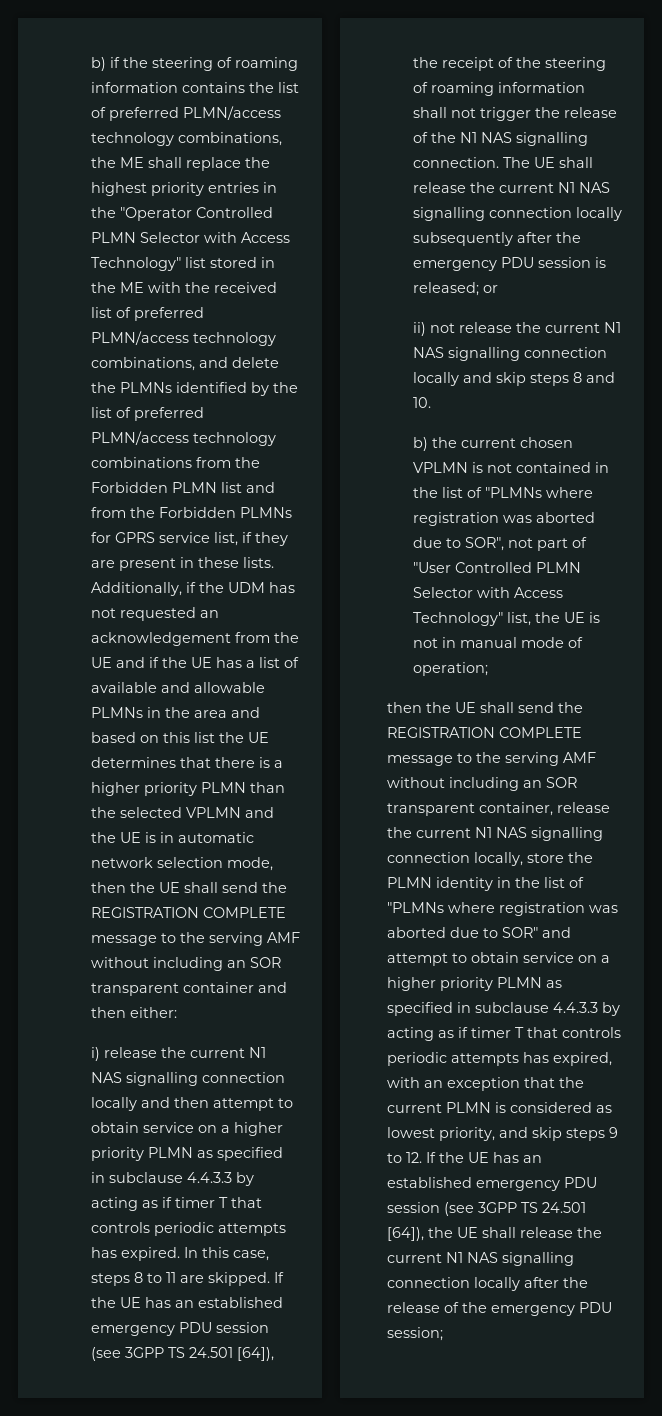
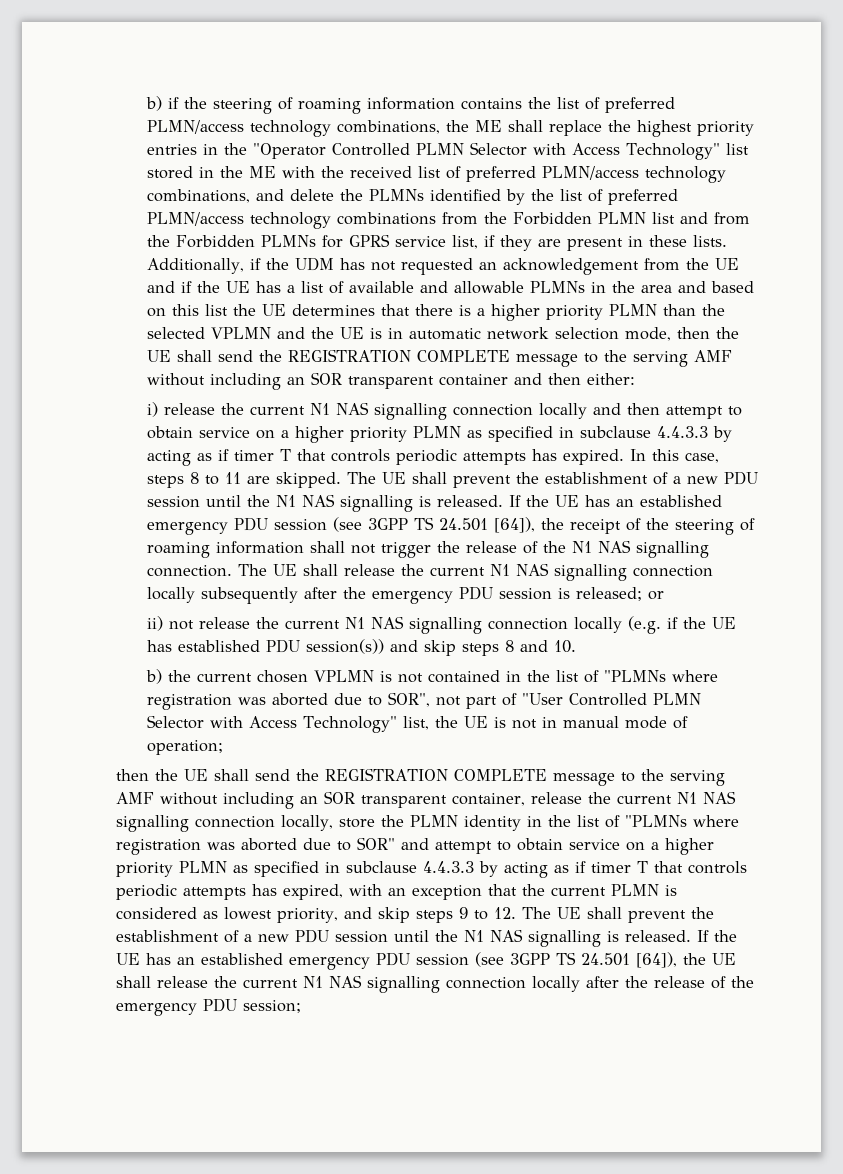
(270, 1279) none -> [347,471,759,488] [147,494,504,512] The UE shall prevent the establishment of a new PDU session until the N1 NAS signalling is released.
(459, 379) none -> [628,616,737,634] [147,639,385,654] (e.g. if the UE has established PDU session(s))
(423, 1157) none -> [521,907,714,923] [115,929,691,947] The UE shall prevent the establishment of a new PDU session until the N1 NAS signalling is released.

